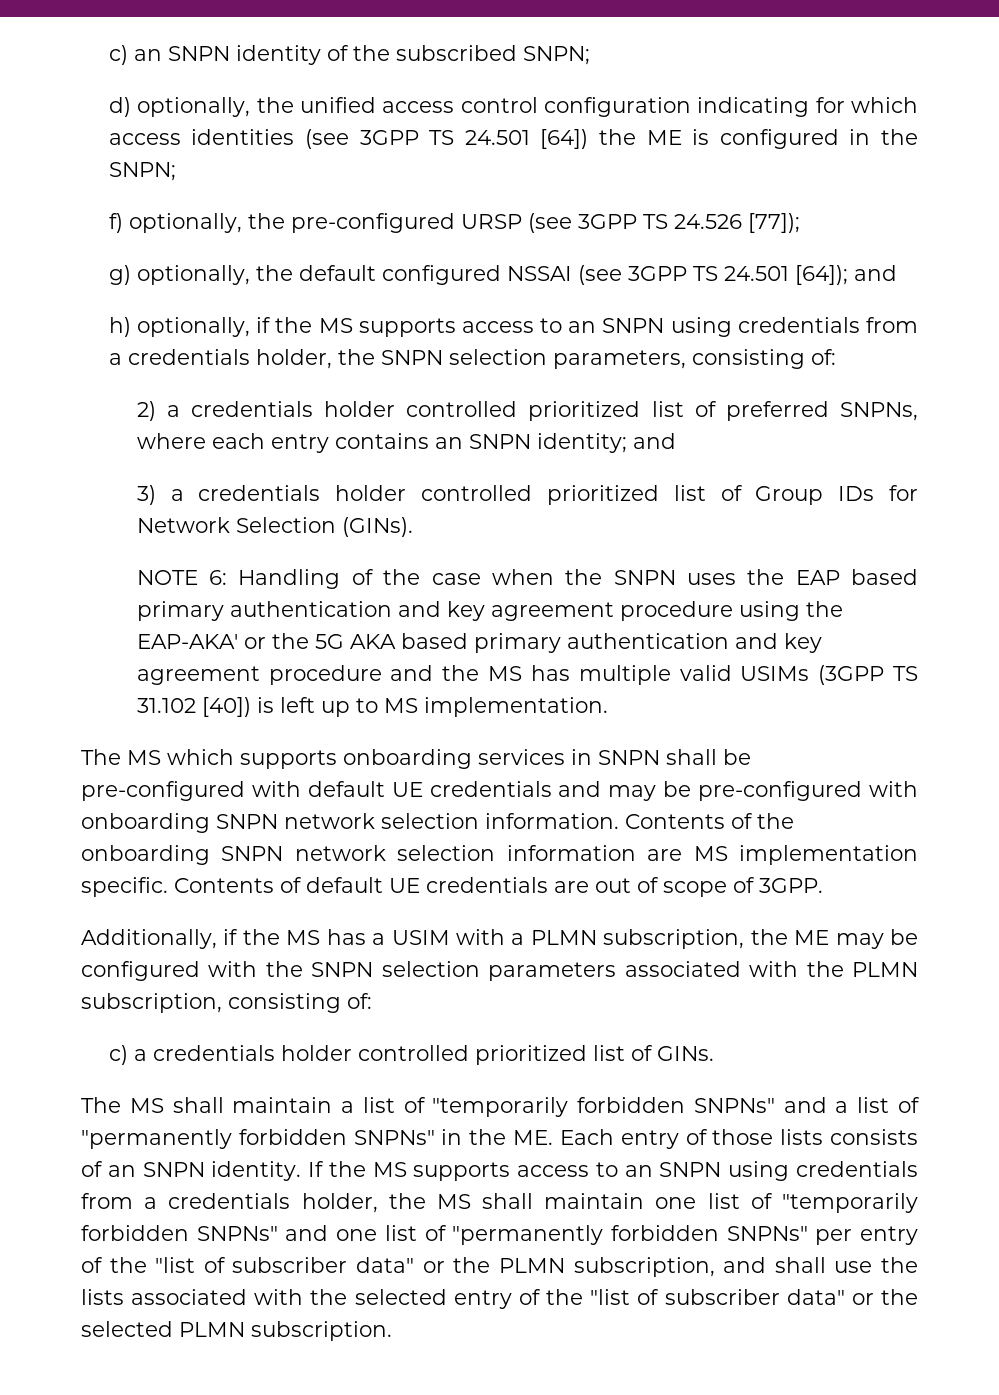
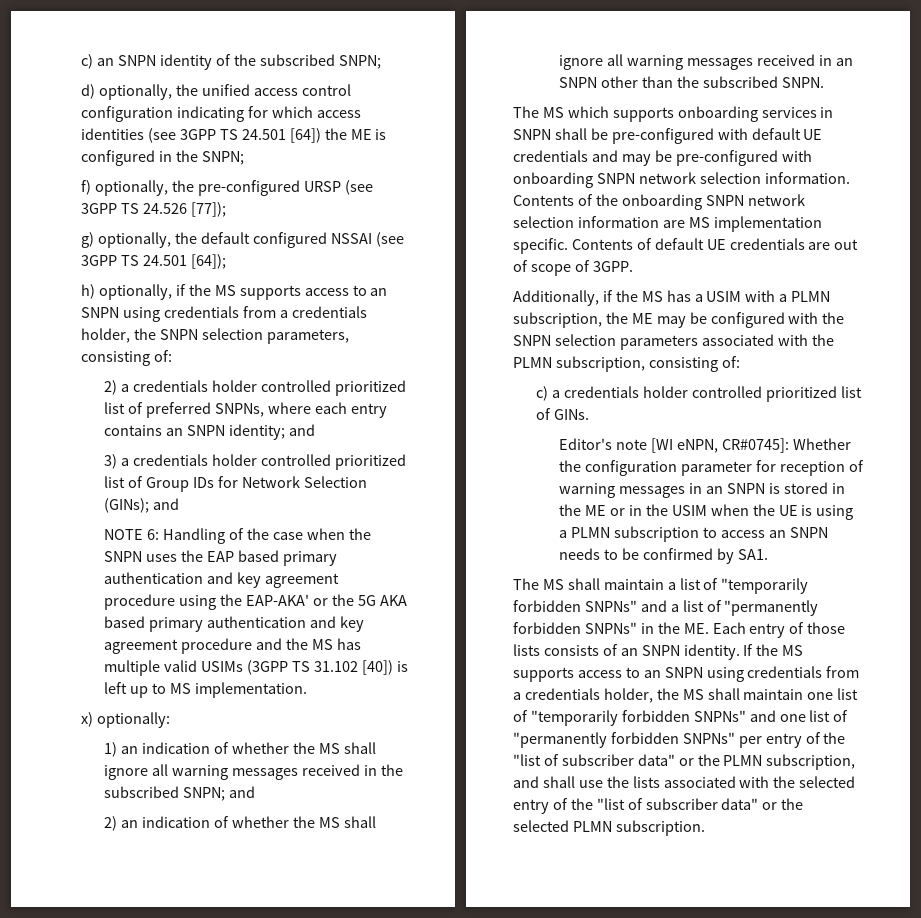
[853,265,897,281] and -> (226, 261) none
[341,517,413,537] (GINs). -> [104,498,180,513] (GINs); and
(608, 707) none -> [81,712,171,728] [104,742,376,757] [104,764,403,780] [104,786,256,801] [104,816,376,831] [559,54,853,70] [559,76,824,88] // x) optionally: // 1) an indication of whether the MS shall ignore all warning messages received in the subscribed SNPN; and // 2) an indication of whether the MS shall ignore all warning messages received in an SNPN other than the subscribed SNPN.
(714, 1053) none -> [559,438,851,453] [559,460,864,476] [559,482,845,498] [559,504,854,520] [559,526,828,542] [559,548,768,564] // Editor's note [WI eNPN, CR#0745]: Whether the configuration parameter for reception of warning messages in an SNPN is stored in the ME or in the USIM when the UE is using a PLMN subscription to access an SNPN needs to be confirmed by SA1.

